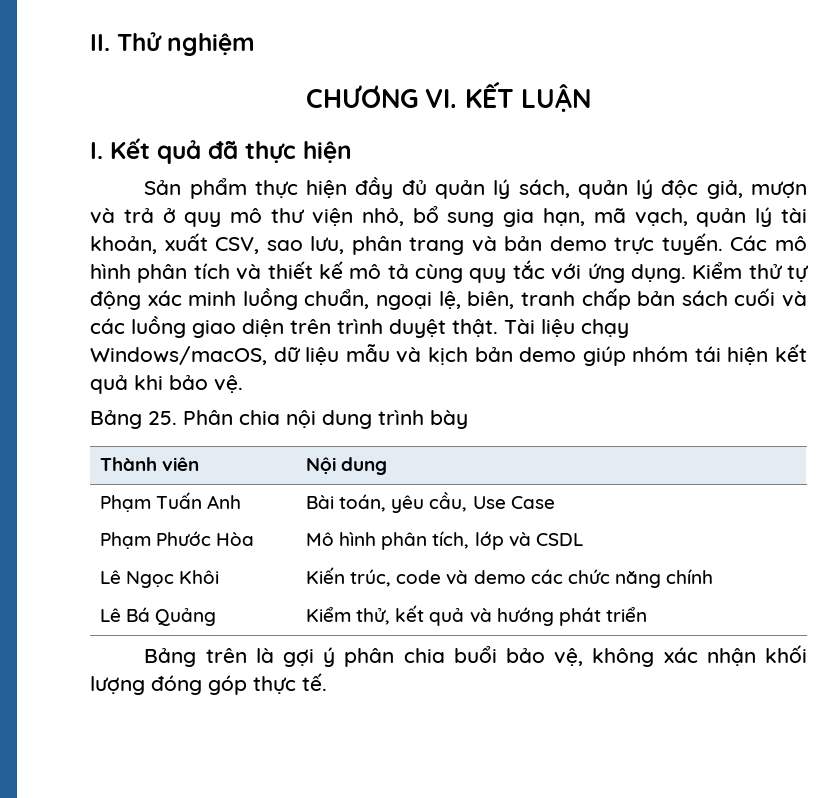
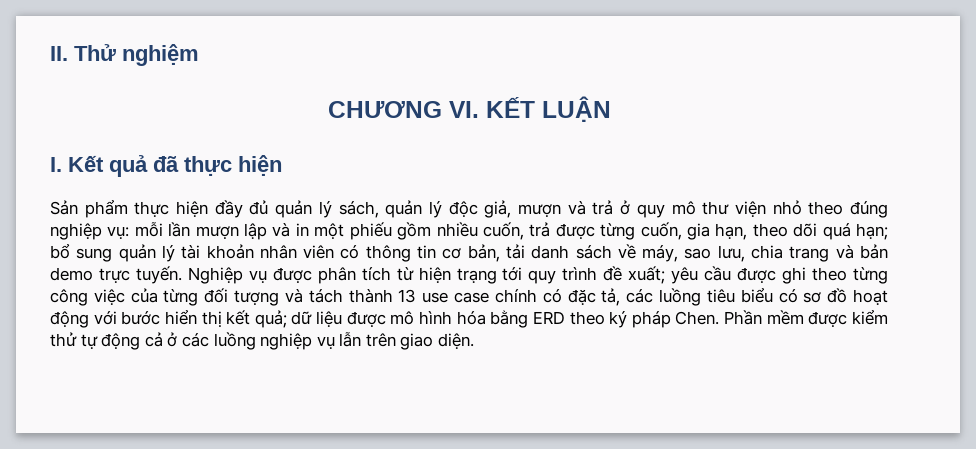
[361,206,807,227] [90,233,260,254] nhỏ, bổ sung gia hạn, mã vạch, quản lý tài khoản, xuất CSV, -> [772,200,888,218] [50,222,888,240] [50,244,679,262] nhỏ theo đúng nghiệp vụ: mỗi lần mượn lập và in một phiếu gồm nhiều cuốn, trả được từng cuốn, gia hạn, theo dõi quá hạn; bổ sung quản lý tài khoản nhân viên có thông tin cơ bản, tải danh sách về máy,
[351,236,402,255] phân -> [751,245,784,259] chia
[730,235,807,251] [90,260,809,283] [90,288,808,310] [90,316,629,338] [90,344,807,366] [90,375,243,394] [90,410,468,429] [100,457,200,471] [306,457,388,475] [100,492,242,512] [306,492,555,513] [100,531,255,549] [306,531,583,550] [100,570,220,588] [306,567,714,588] [100,607,217,626] [306,605,647,626] [144,645,807,667] [90,673,327,695] Các mô hình phân tích và thiết kế mô tả cùng quy tắc với ứng dụng. Kiểm thử tự động xác minh luồng chuẩn, ngoại lệ, biên, tranh chấp bản sách cuối và các luồng giao diện trên trình duyệt thật. Tài liệu chạy Windows/macOS, dữ liệu mẫu và kịch bản demo giúp nhóm tái hiện kết quả khi bảo vệ. // Bảng 25. Phân chia nội dung trình bày // Thành viên | Nội dung // Phạm Tuấn Anh | Bài toán, yêu cầu, Use Case // Phạm Phước Hòa | Mô hình phân tích, lớp và CSDL // Lê Ngọc Khôi | Kiến trúc, code và demo các chức năng chính // Lê Bá Quảng | Kiểm thử, kết quả và hướng phát triển // Bảng trên là gợi ý phân chia buổi bảo vệ, không xác nhận khối lượng đóng góp thực tế. -> [187,266,889,284] [50,288,889,306] [50,310,888,328] [50,332,475,350] Nghiệp vụ được phân tích từ hiện trạng tới quy trình đề xuất; yêu cầu được ghi theo từng công việc của từng đối tượng và tách thành 13 use case chính có đặc tả, các luồng tiêu biểu có sơ đồ hoạt động với bước hiển thị kết quả; dữ liệu được mô hình hóa bằng ERD theo ký pháp Chen. Phần mềm được kiểm thử tự động cả ở các luồng nghiệp vụ lẫn trên giao diện.

